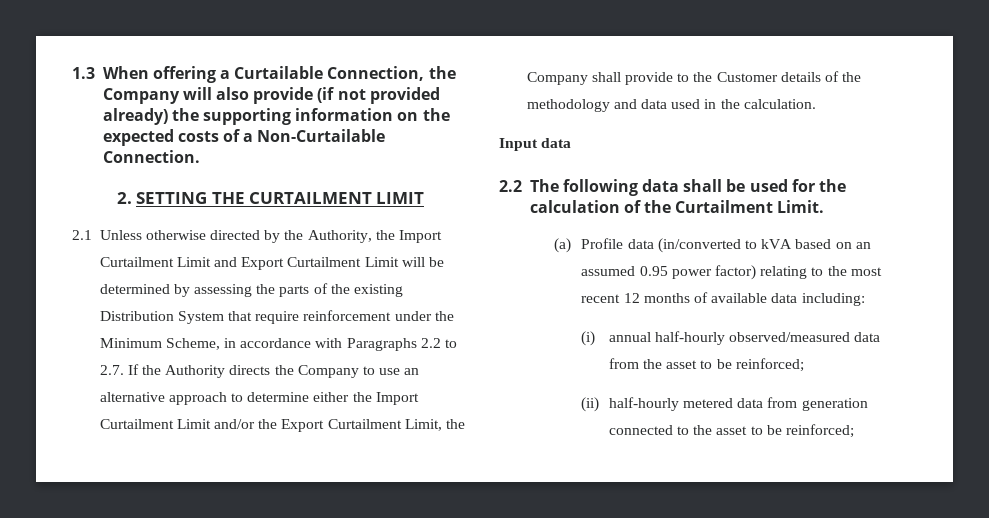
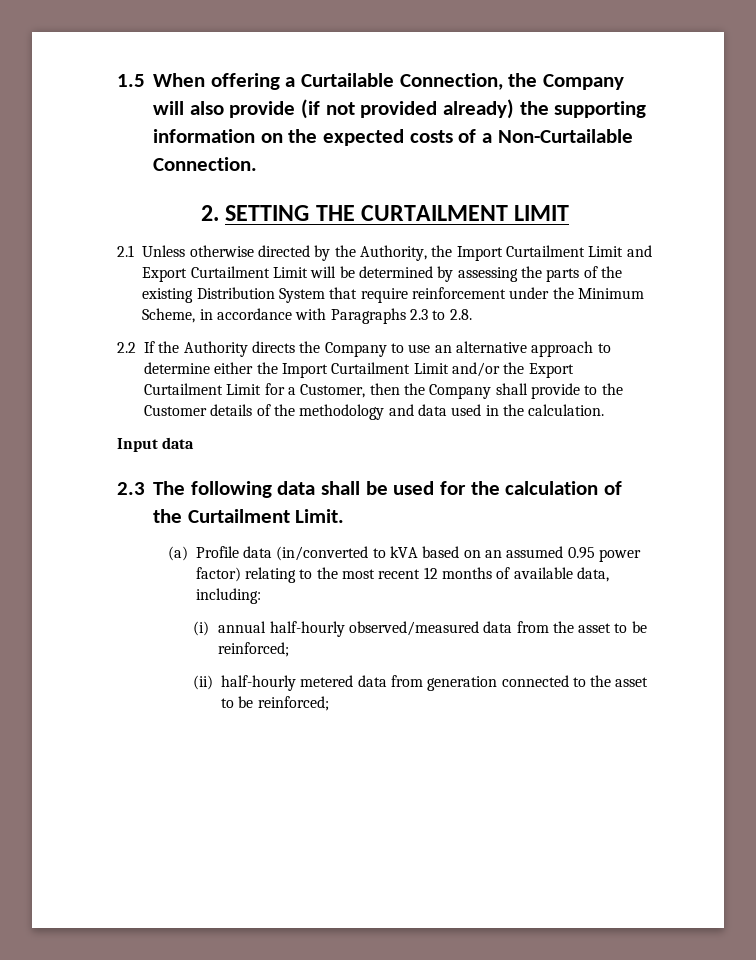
[72,67,95,79] 1.3 -> [117,74,145,87] 1.5
[420,338,458,348] [99,365,124,375] 2.2 to 2.7. -> [409,309,472,320] [117,342,136,353] 2.3 to 2.8. // 2.2
[404,419,442,431] Limit, -> [226,383,400,398] Limit for a Customer, then
[499,180,522,192] 2.2 -> [117,482,145,495] 2.3
[771,293,798,303] data -> [576,567,609,582] data,

